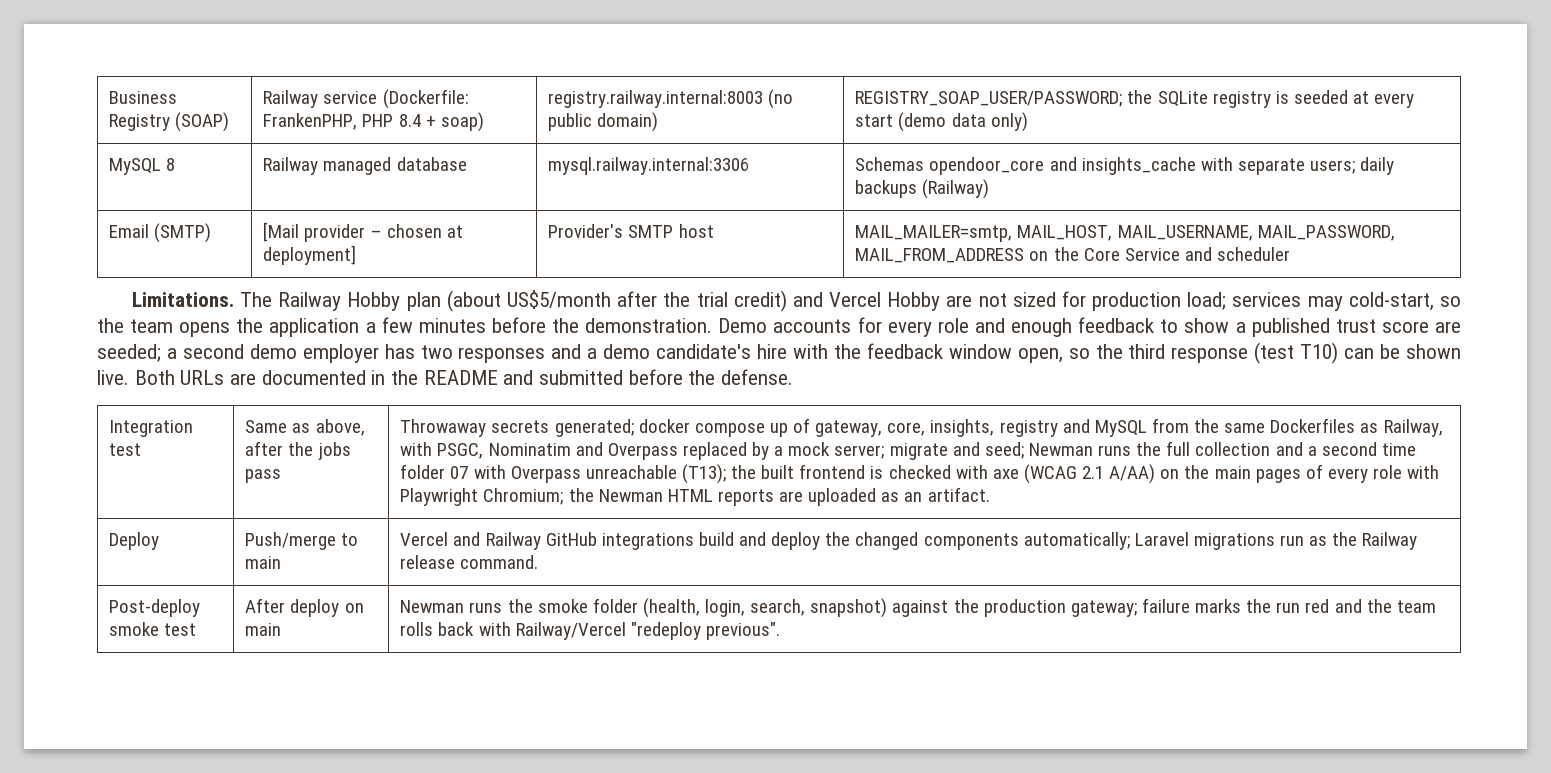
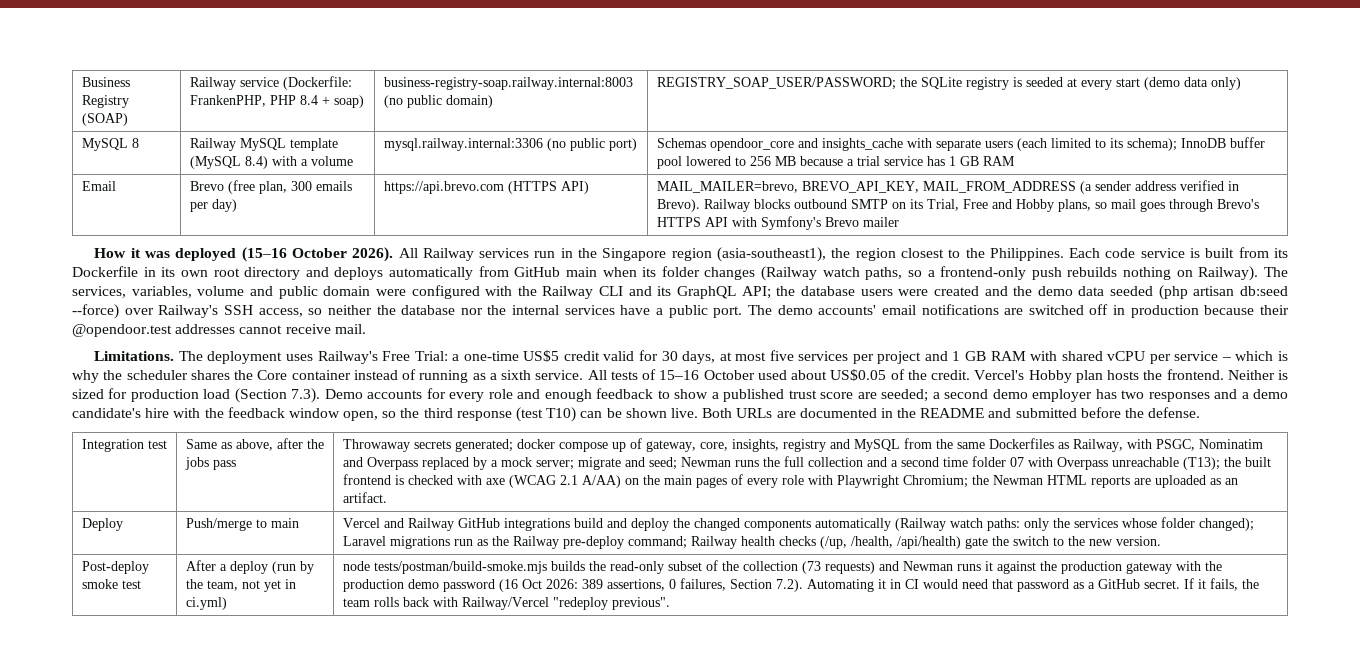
[548,90,764,108] registry.railway.internal:8003 -> [383,77,633,90] business-registry-soap.railway.internal:8003
[323,157,467,175] [548,157,750,175] managed database | mysql.railway.internal:3306 -> [239,138,338,151] [189,156,353,169] [383,138,637,151] MySQL template (MySQL 8.4) with a volume | mysql.railway.internal:3306 (no public port)
[1310,157,1395,175] [855,179,990,199] [109,223,212,243] [263,222,463,242] [263,245,357,265] [548,224,714,238] [855,225,1395,242] [855,247,1291,263] [131,290,1461,312] [97,317,713,337] users; daily backups (Railway) // Email (SMTP) | [Mail provider – chosen at deployment] | Provider's SMTP host | MAIL_MAILER=smtp, MAIL_HOST, MAIL_USERNAME, MAIL_PASSWORD, MAIL_FROM_ADDRESS on the Core Service and scheduler // Limitations. The Railway Hobby plan (about US$5/month after the trial credit) and Vercel Hobby are not sized for production load; services may cold-start, so the team opens the application a few minutes before the demonstration. -> [984,137,1265,151] [656,156,1015,169] [81,181,116,191] [189,180,352,194] [189,199,237,212] [383,181,589,194] [656,180,1239,194] [656,199,1259,212] [656,216,899,230] [94,247,1288,262] [72,266,1289,281] [72,285,1288,300] [72,304,1289,319] [72,324,366,337] [94,350,1289,364] [72,369,1288,383] [72,388,321,403] users (each limited to its schema); InnoDB buffer pool lowered to 256 MB because a trial service has 1 GB RAM // Email | Brevo (free plan, 300 emails per day) | https://api.brevo.com (HTTPS API) | MAIL_MAILER=brevo, BREVO_API_KEY, MAIL_FROM_ADDRESS (a sender address verified in Brevo). Railway blocks outbound SMTP on its Trial, Free and Hobby plans, so mail goes through Brevo's HTTPS API with Symfony's Brevo mailer // How it was deployed (15–16 October 2026). All Railway services run in the Singapore region (asia-southeast1), the region closest to the Philippines. Each code service is built from its Dockerfile in its own root directory and deploys automatically from GitHub main when its folder changes (Railway watch paths, so a frontend-only push rebuilds nothing on Railway). The services, variables, volume and public domain were configured with the Railway CLI and its GraphQL API; the database users were created and the demo data seeded (php artisan db:seed --force) over Railway's SSH access, so neither the database nor the internal services have a public port. The demo accounts' email notifications are switched off in production because their @opendoor.test addresses cannot receive mail. // Limitations. The deployment uses Railway's Free Trial: a one-time US$5 credit valid for 30 days, at most five services per project and 1 GB RAM with shared vCPU per service – which is why the scheduler shares the Core container instead of running as a sixth service. All tests of 15–16 October used about US$0.05 of the credit. Vercel's Hobby plan hosts the frontend. Neither is sized for production load (Section 7.3).
[1023,532,1130,550] automatically; -> [814,517,1254,531] automatically (Railway watch paths: only the services whose folder changed);
[400,555,539,569] [109,599,201,617] [109,622,197,636] [245,598,364,617] [245,623,282,636] [400,598,1362,618] release command. // Post-deploy smoke test | After deploy on main | Newman runs the smoke folder (health, login, search, snapshot) against the production gateway; failure marks the run red and -> [562,536,1161,549] [81,561,149,574] [81,579,141,589] [185,560,314,574] [185,579,296,592] [185,597,227,610] [342,560,1222,574] [342,578,1238,592] pre-deploy command; Railway health checks (/up, /health, /api/health) gate the switch to the new version. // Post-deploy smoke test | After a deploy (run by the team, not yet in ci.yml) | node tests/postman/build-smoke.mjs builds the read-only subset of the collection (73 requests) and Newman runs it against the production gateway with the production demo password (16 Oct 2026: 389 assertions, 0 failures, Section 7.2). Automating it in CI would need that password as a GitHub secret. If it fails,

